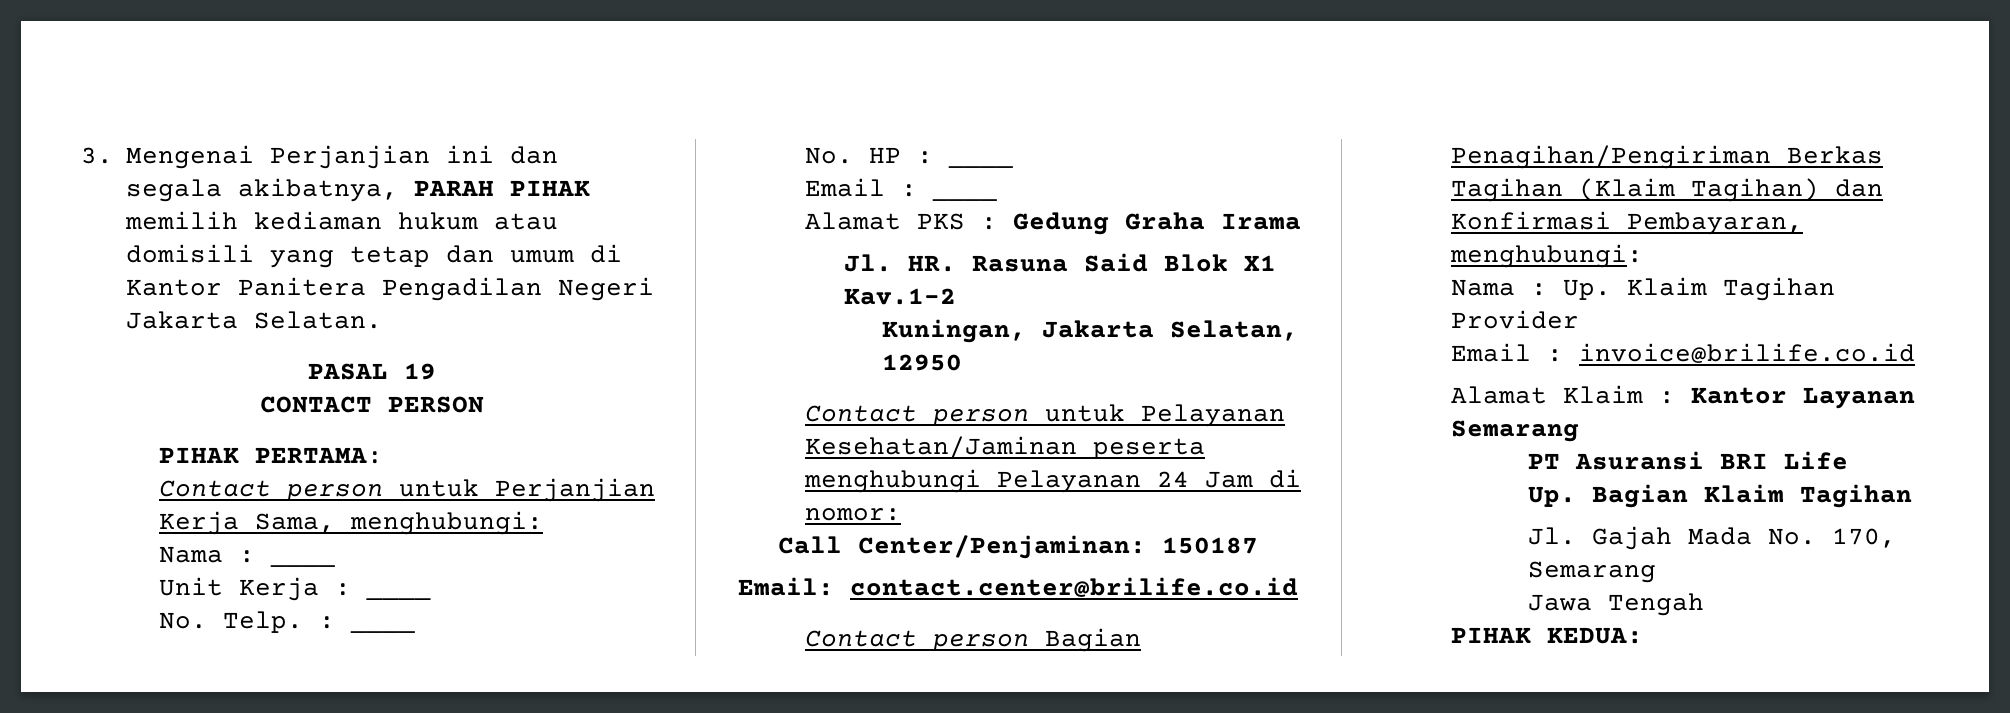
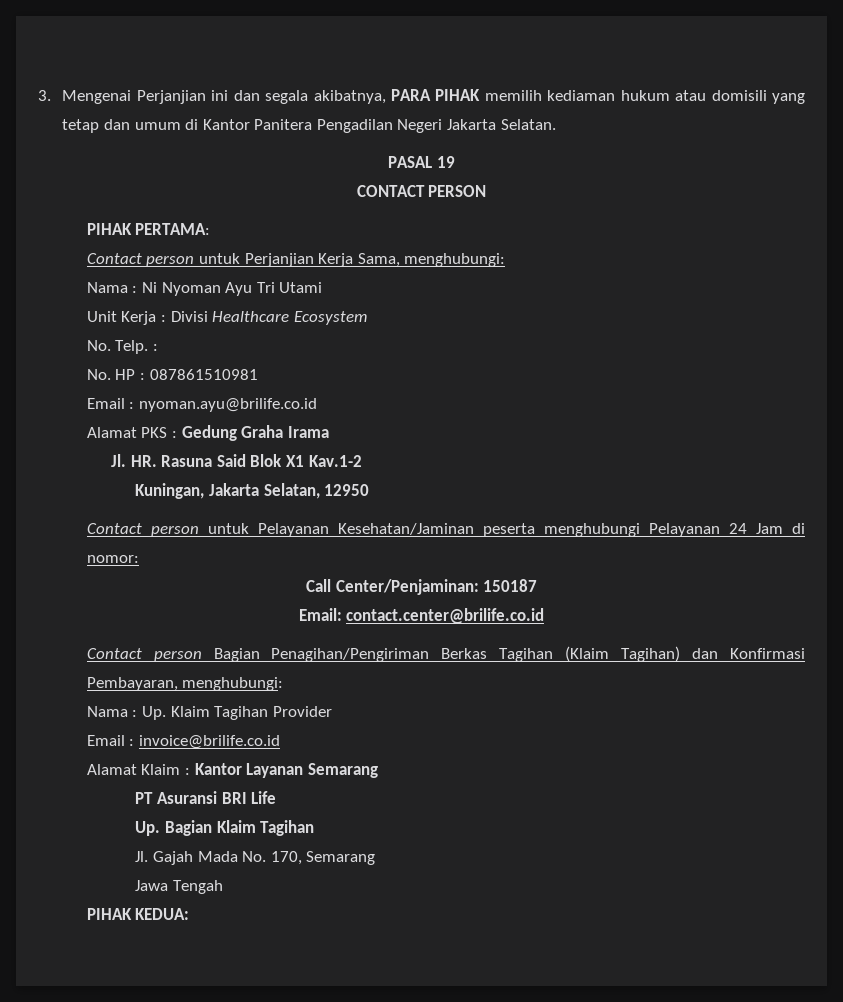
[414,180,494,196] PARAH -> [390,89,431,101] PARA
[269,562,335,567] ____ -> [141,282,323,296] Ni Nyoman Ayu Tri Utami
[365,595,431,600] ____ -> [170,311,367,325] Divisi Healthcare Ecosystem
[349,628,415,633] ____ -> (158, 347) none
[947,163,1013,168] [804,178,997,201] ____ // Email : ____ -> [149,369,258,380] [86,398,317,412] 087861510981 // Email : nyoman.ayu@brilife.co.id

